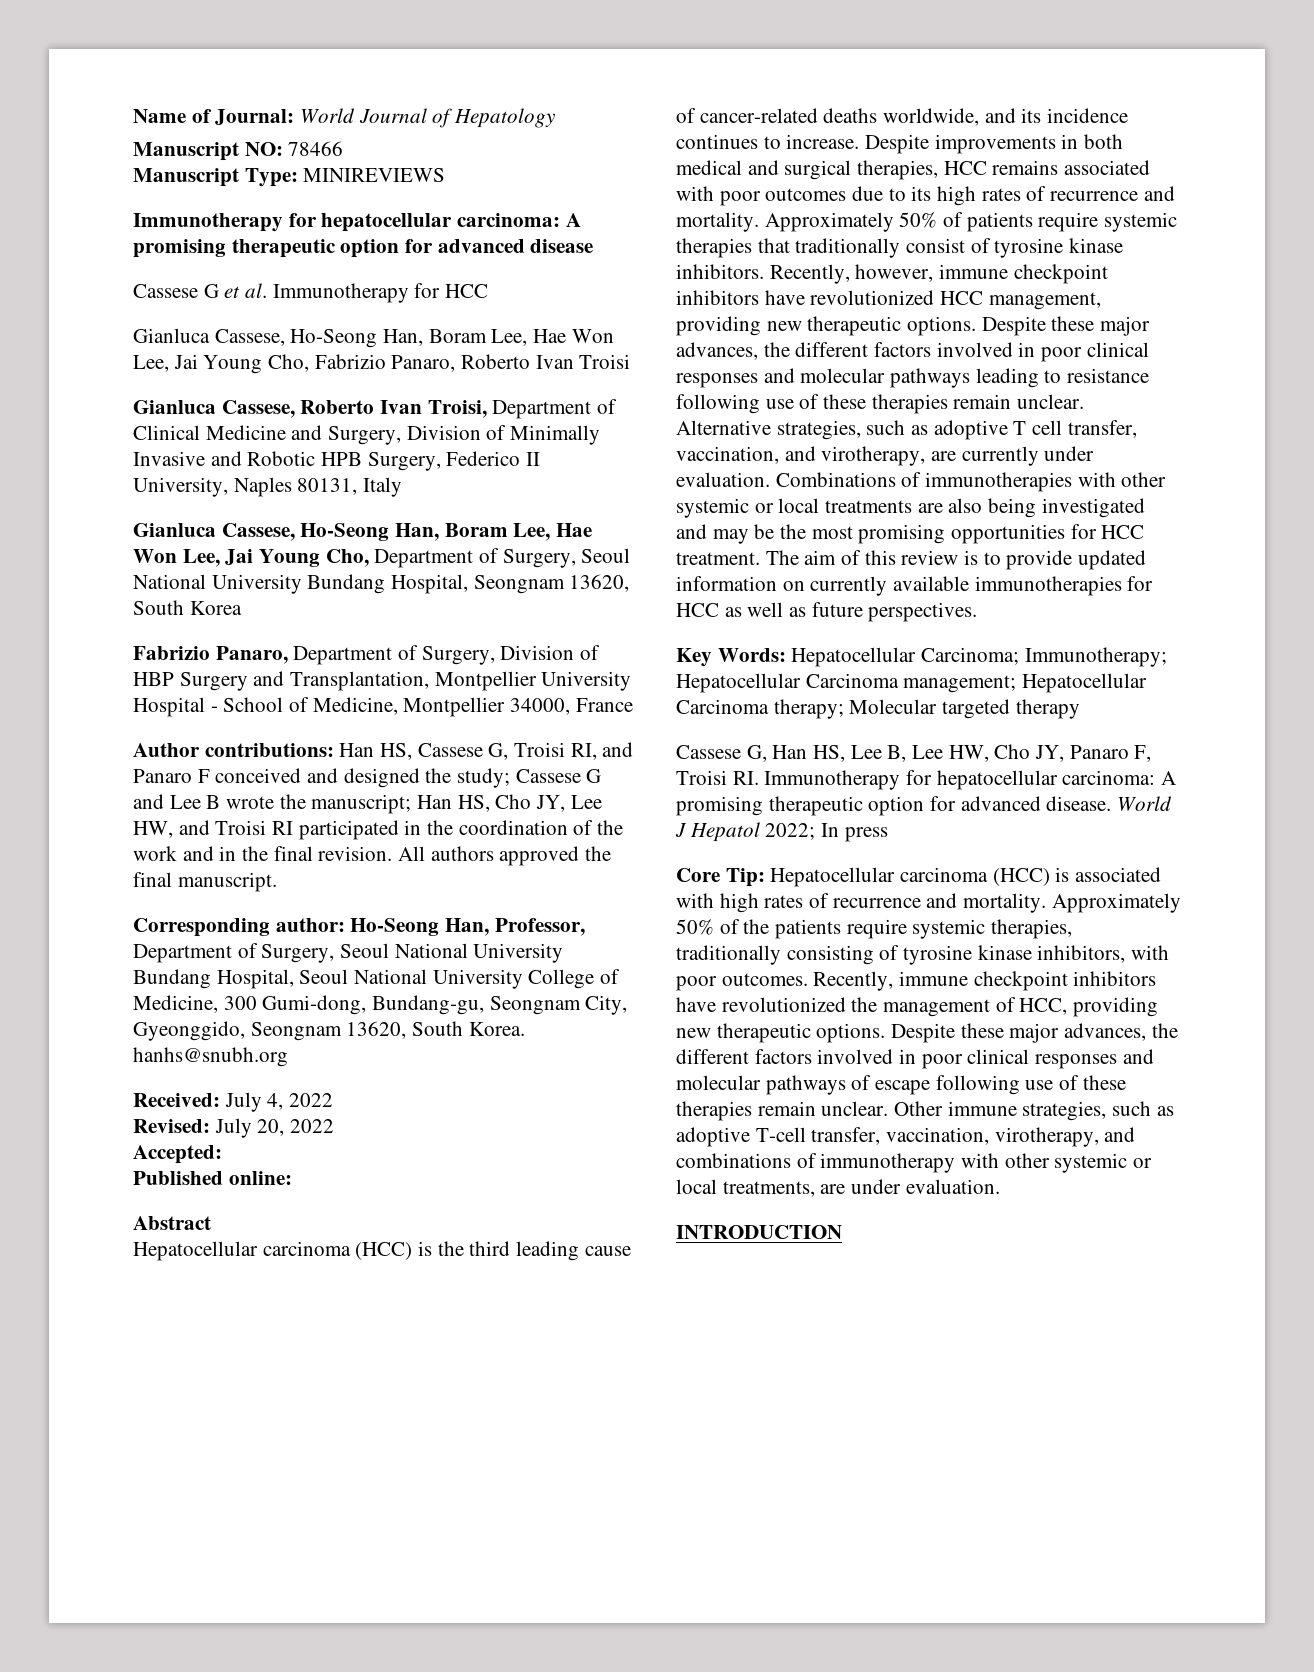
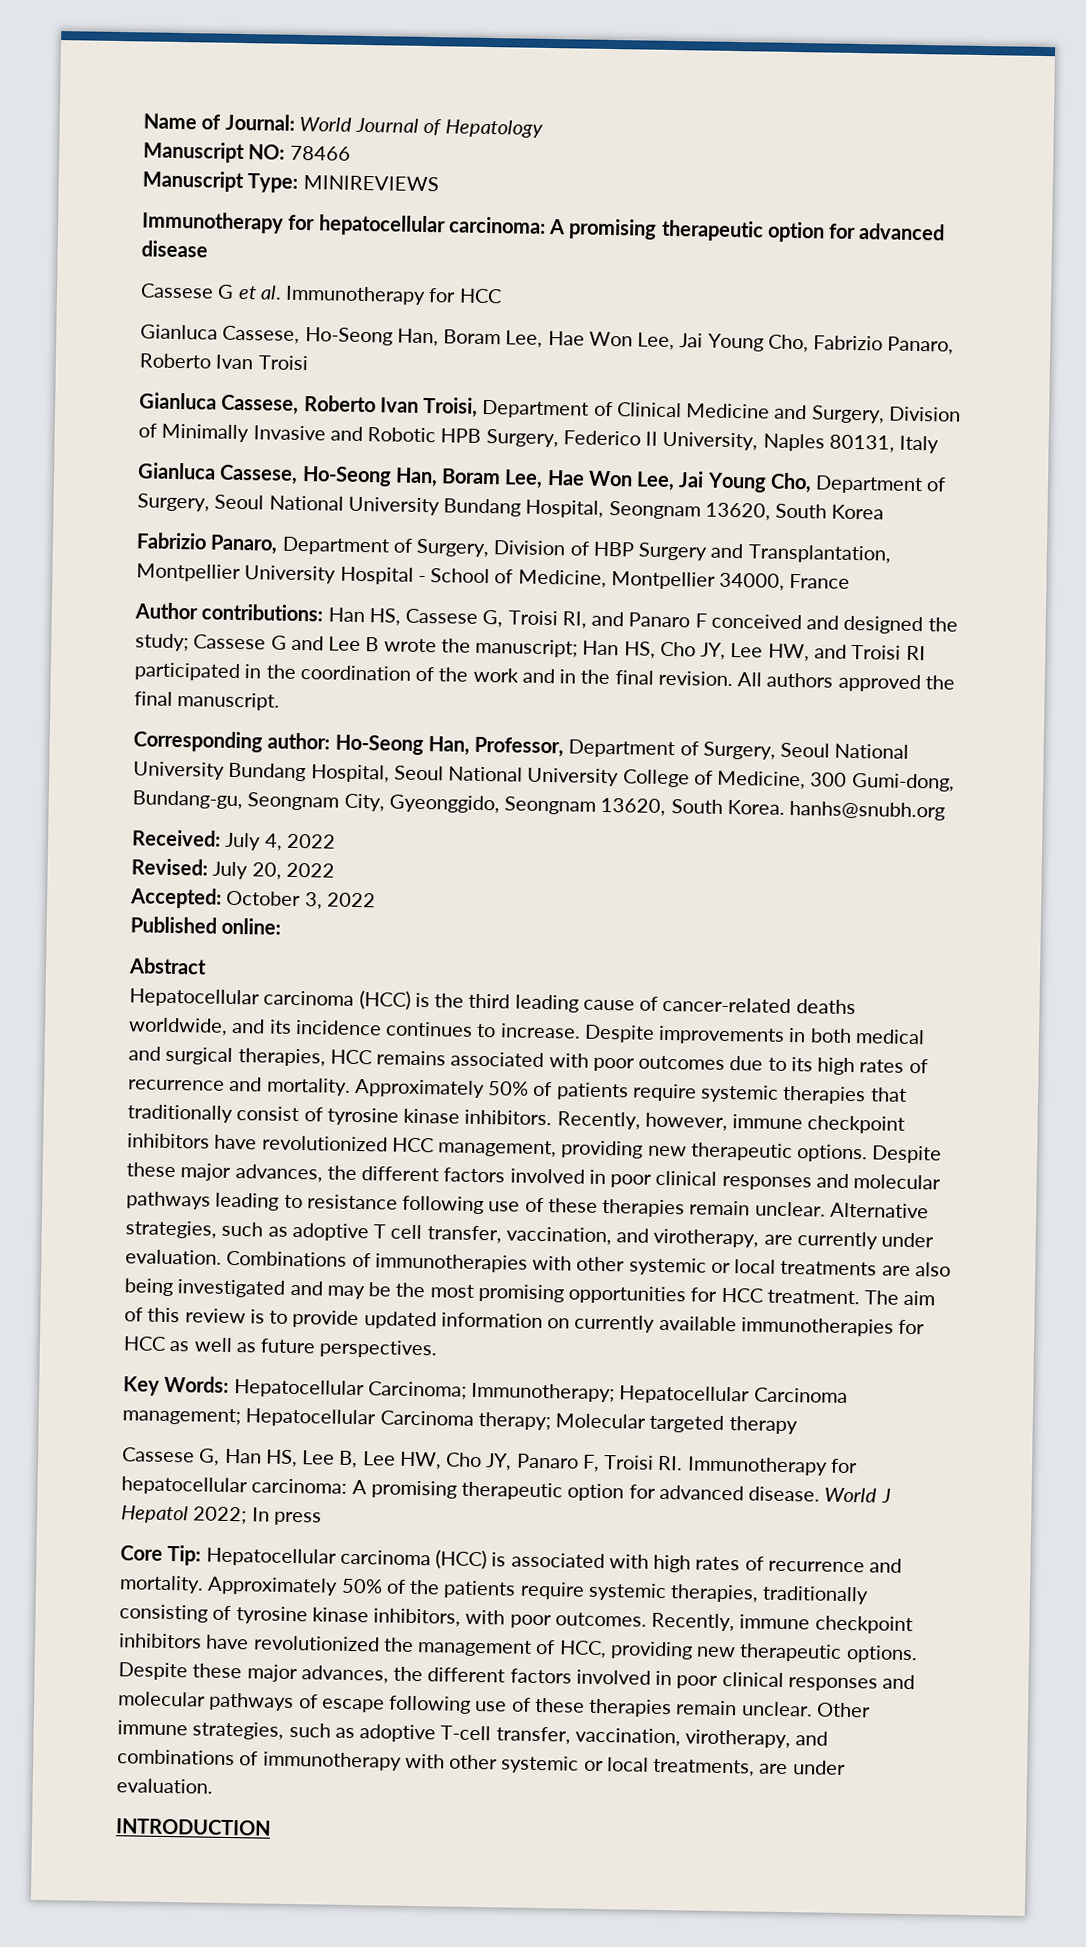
(222, 1154) none -> [226,890,376,910] October 3, 2022

